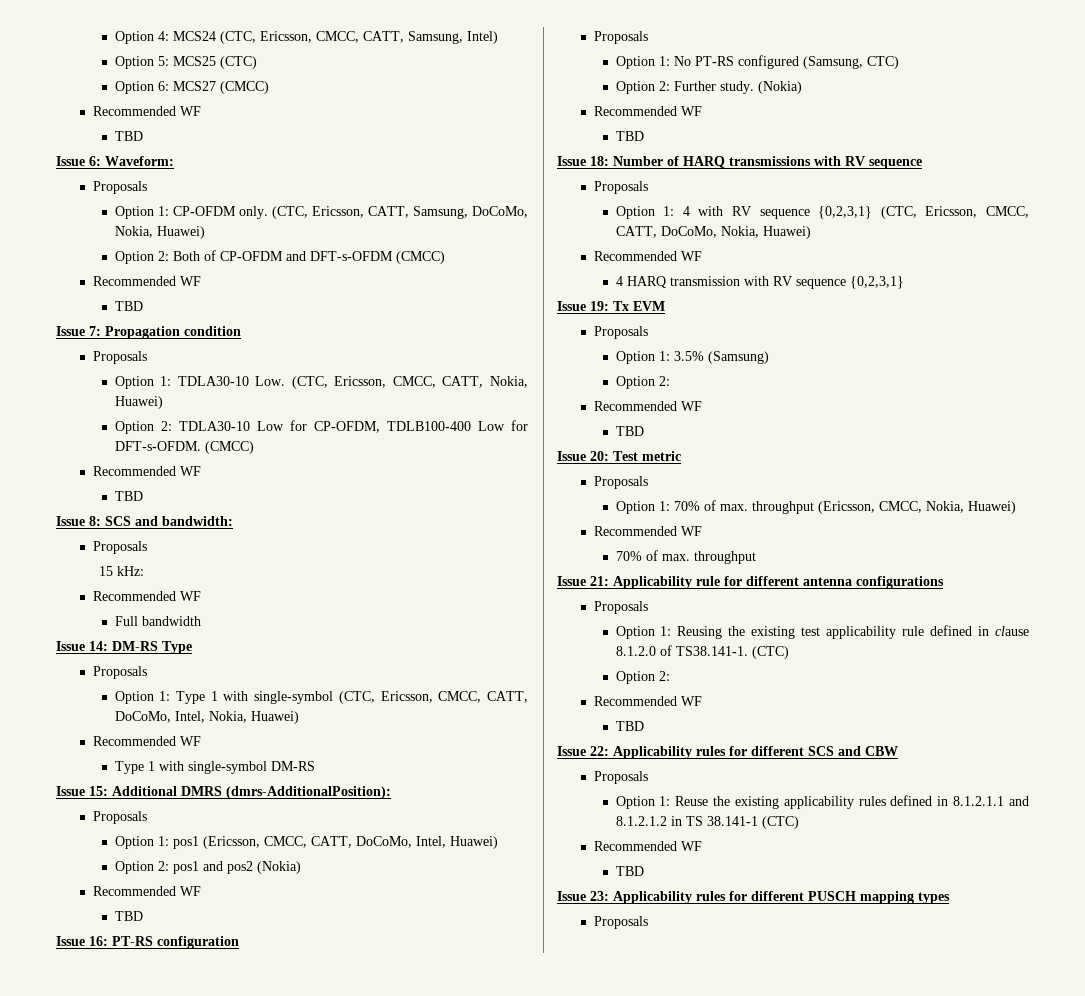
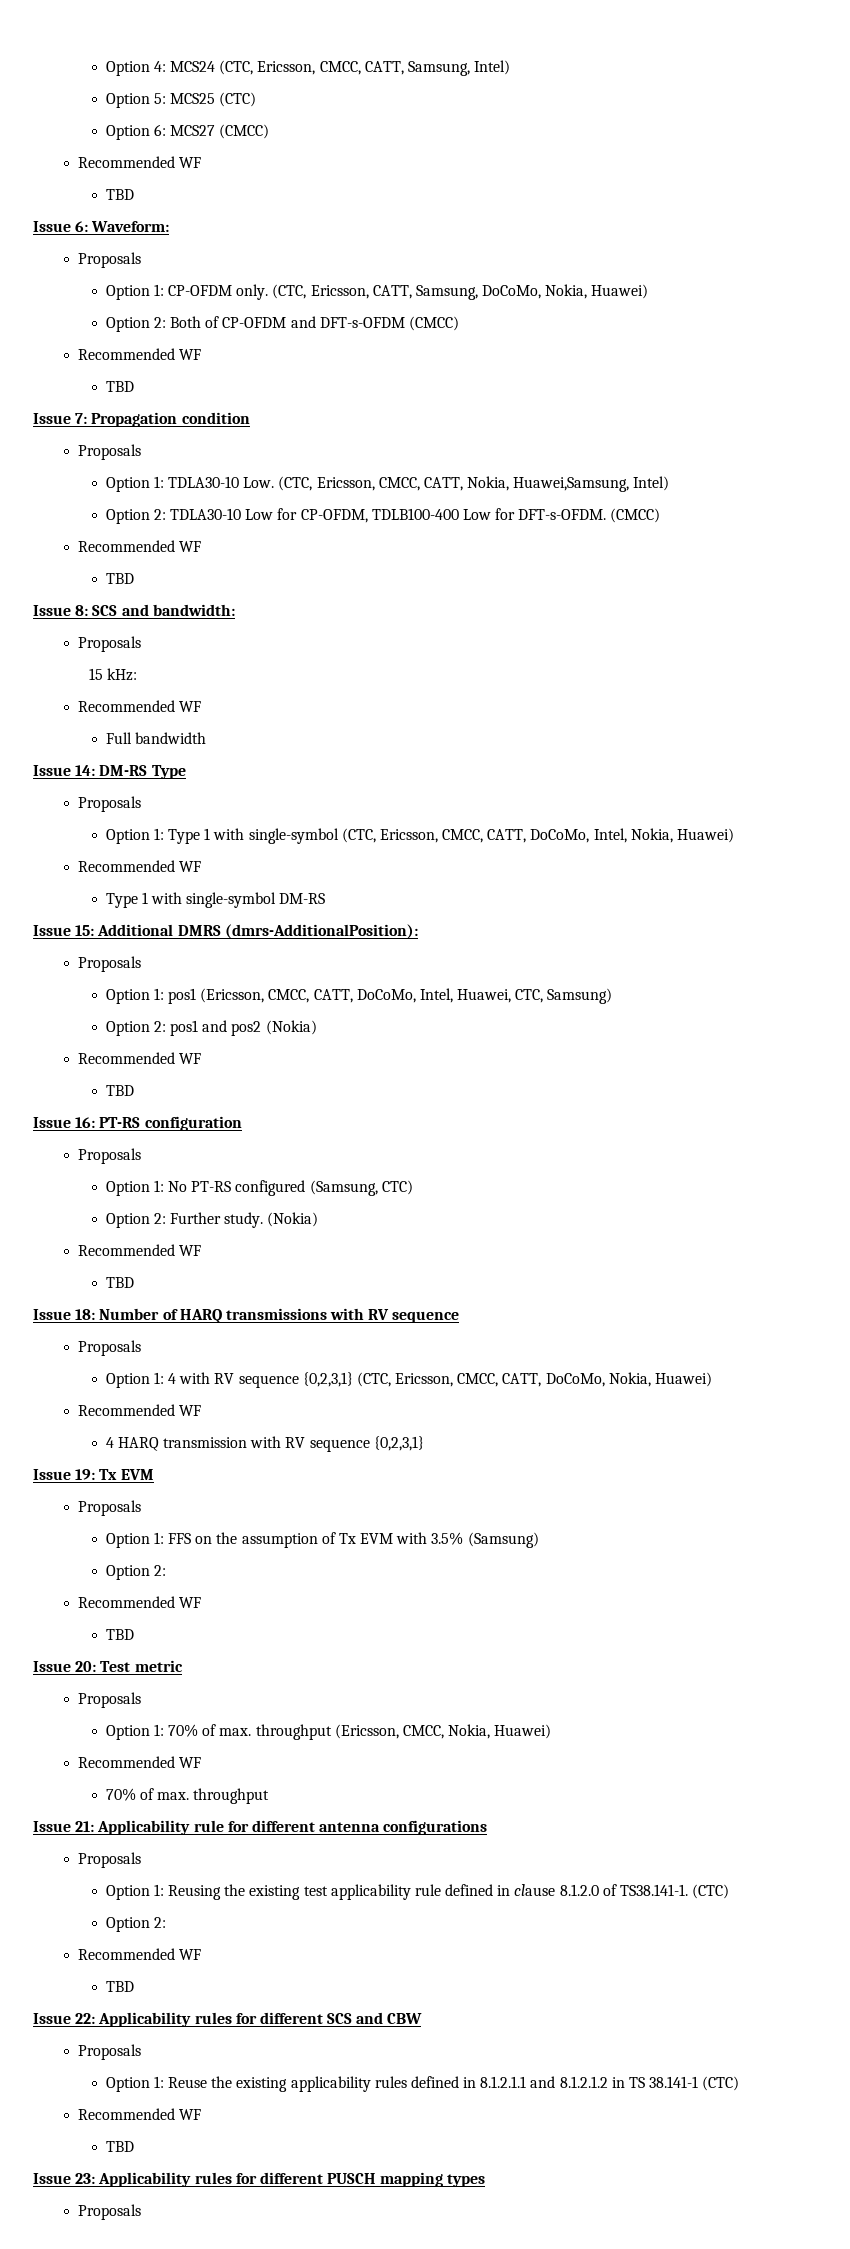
[114,396,163,409] Huawei) -> [513,476,670,492] Huawei,Samsung, Intel)
[449,836,498,849] Huawei) -> [457,988,613,1004] Huawei, CTC, Samsung)
(670, 356) none -> [167,1532,428,1548] FFS on the assumption of Tx EVM with

